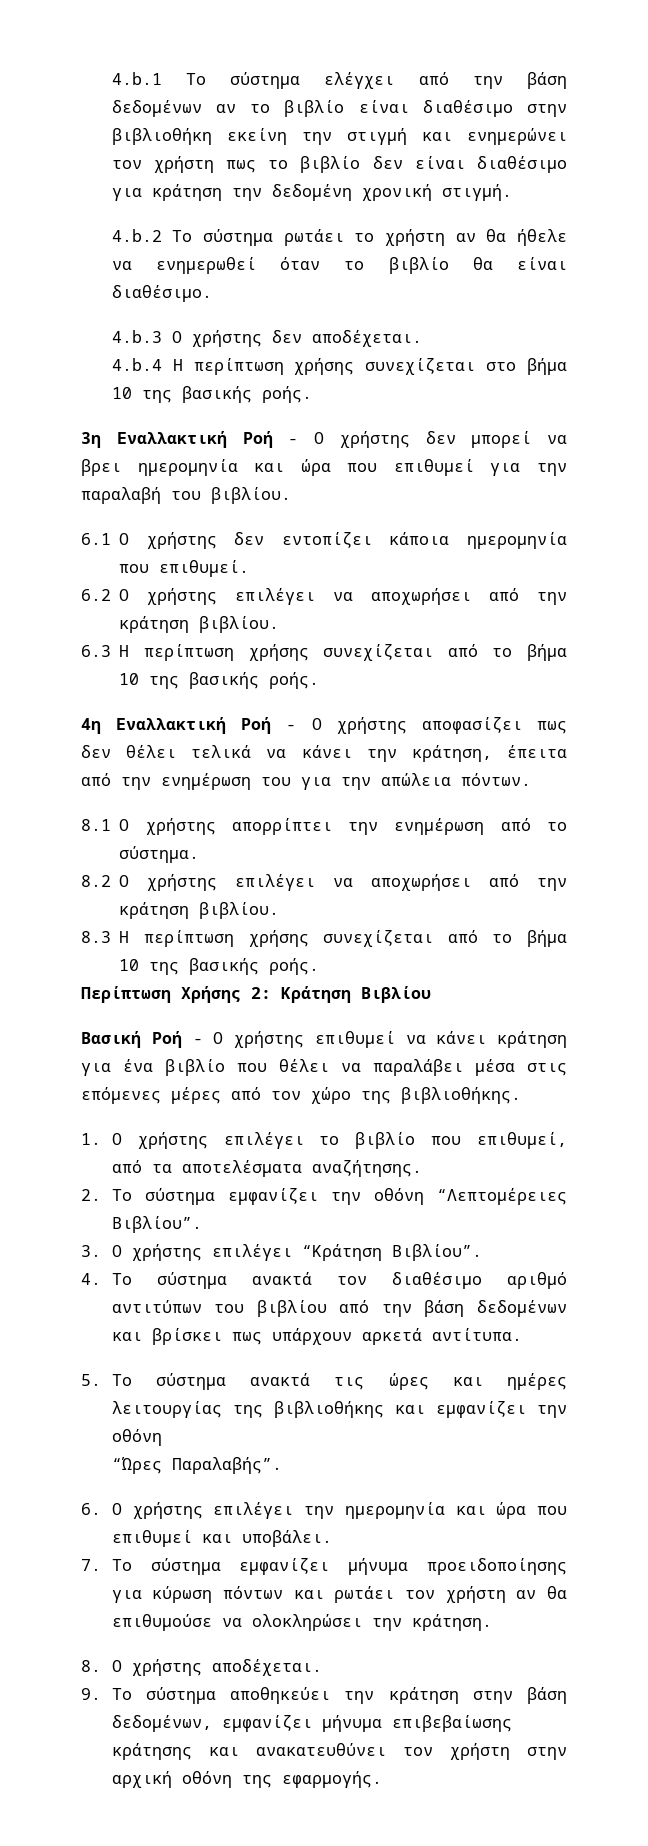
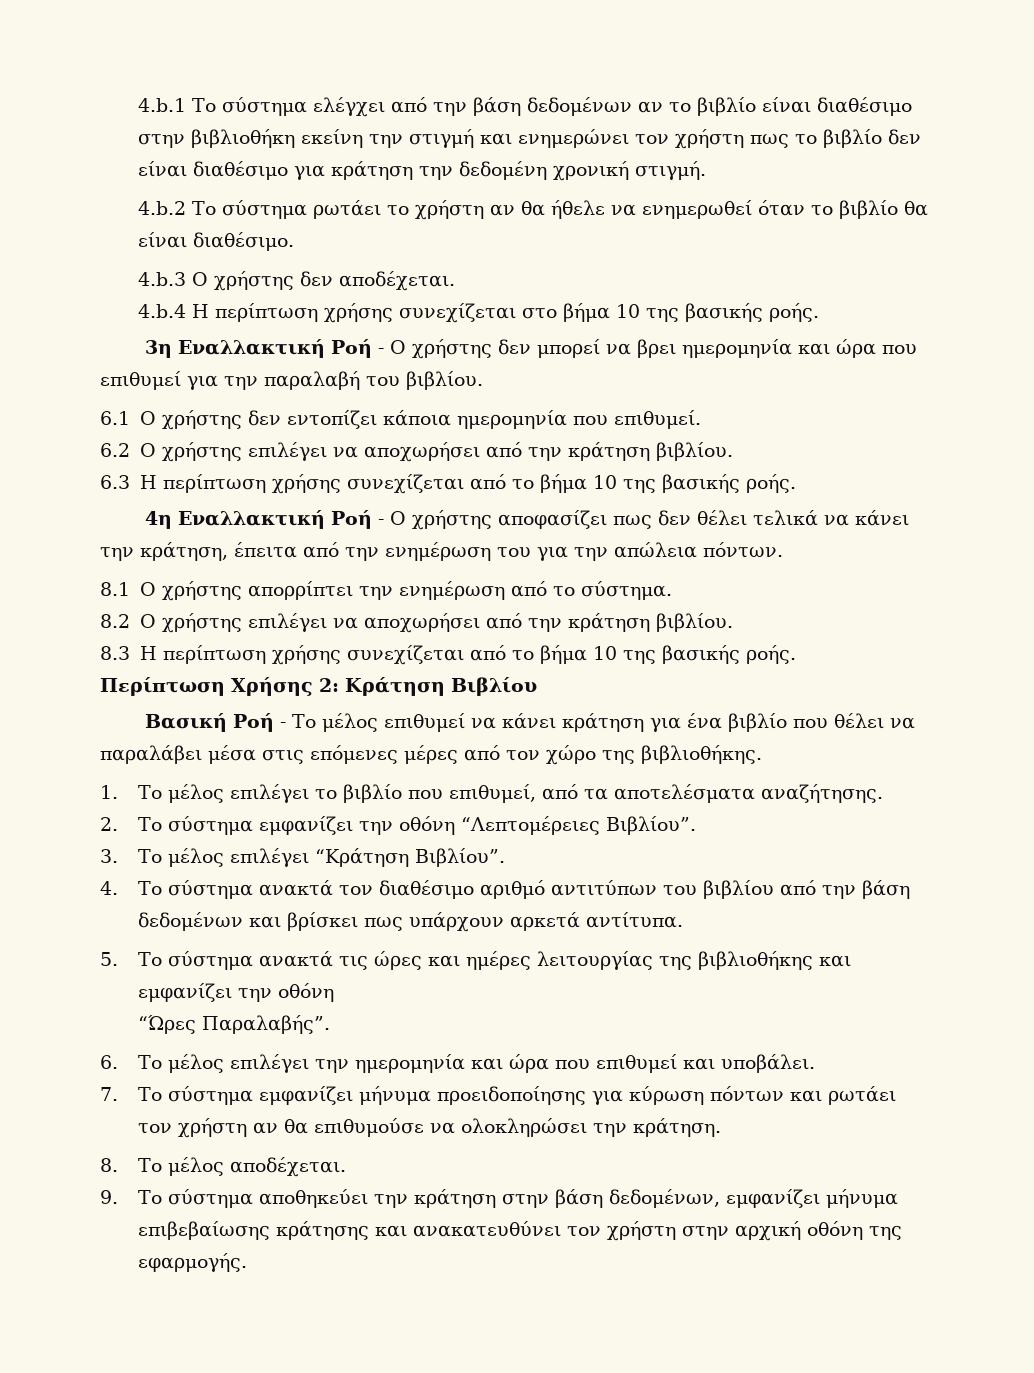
[213,1031,304,1048] Ο χρήστης -> [291,713,378,732] Το μέλος
[111,1132,208,1149] Ο χρήστης -> [137,784,224,803] Το μέλος
[111,1244,202,1261] Ο χρήστης -> [137,848,224,867] Το μέλος
[111,1502,203,1519] Ο χρήστης -> [137,1054,224,1073] Το μέλος
[111,1659,202,1676] Ο χρήστης -> [137,1157,224,1176] Το μέλος

